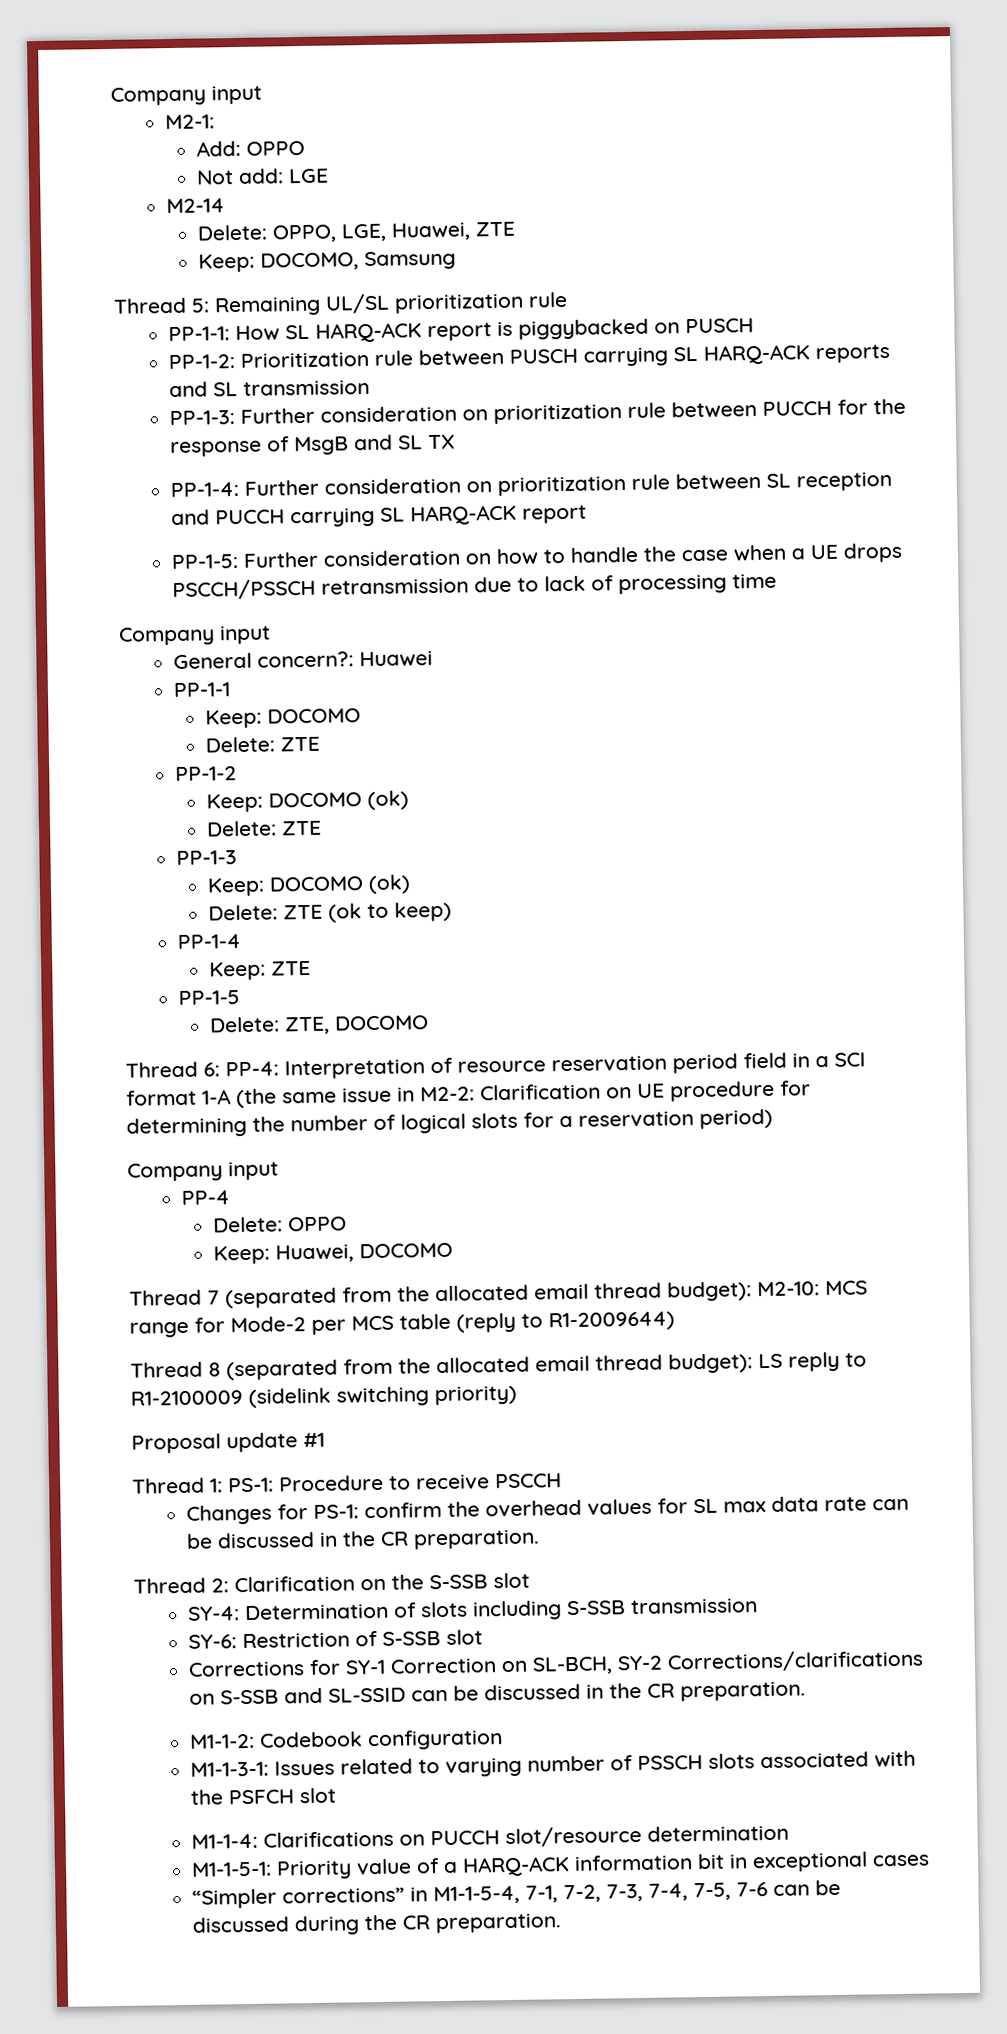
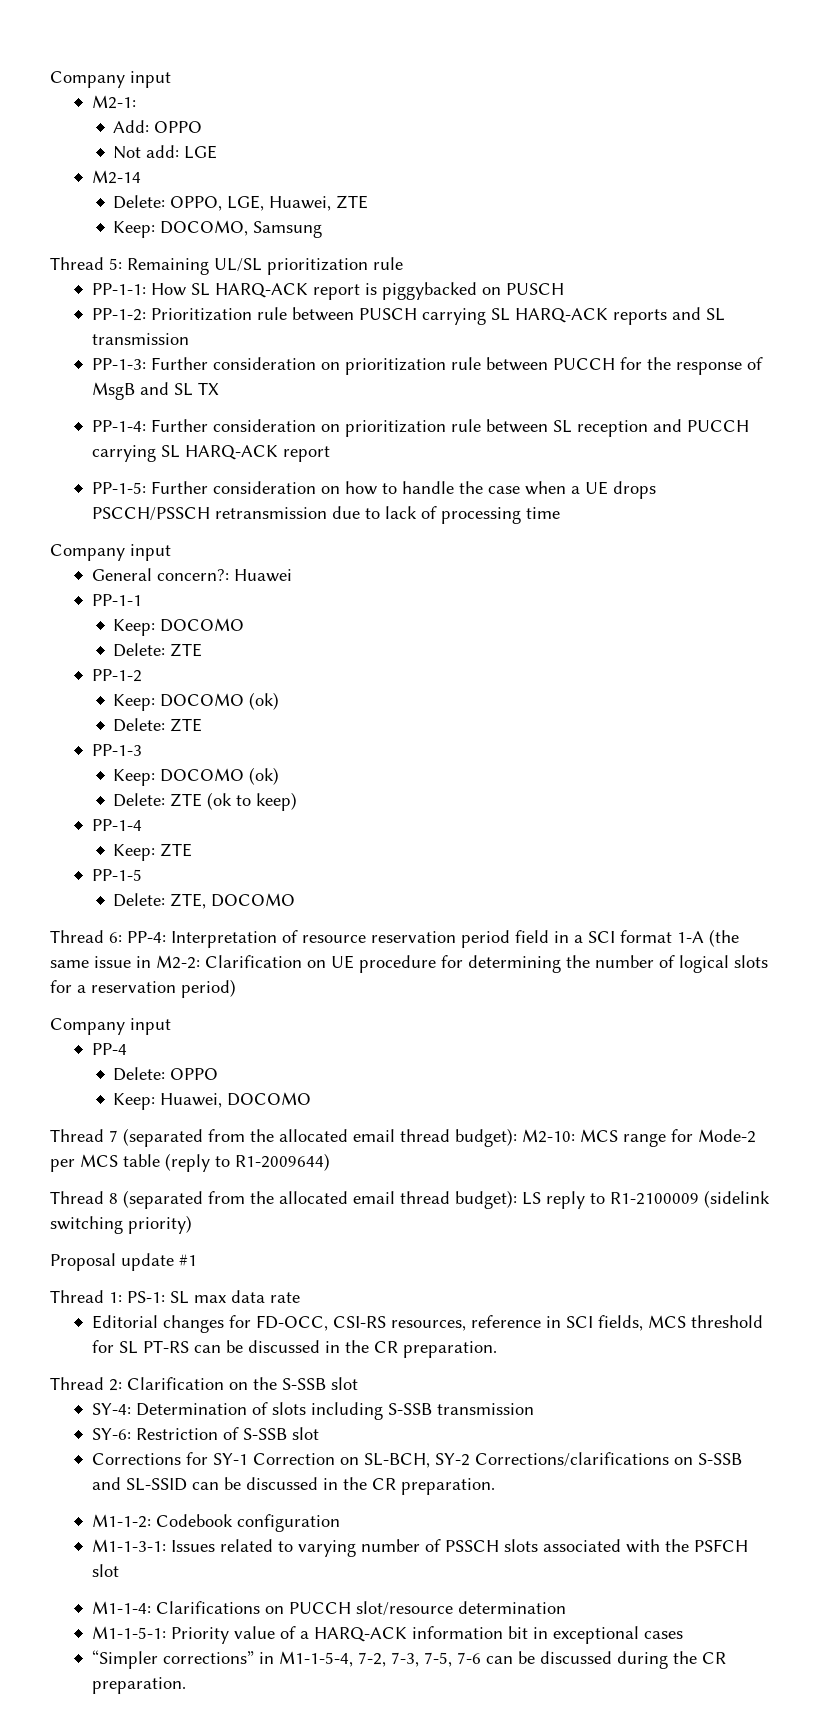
[279,1473,562,1492] [185,1496,867,1525] Procedure to receive PSCCH // Changes for PS-1: confirm the overhead values for SL max data rate -> [170,1290,300,1304] [91,1315,763,1333] [91,1340,189,1354] SL max data rate // Editorial changes for FD-OCC, CSI-RS resources, reference in SCI fields, MCS threshold for SL PT-RS
[524,1885,558,1903] 7-1, -> (353, 1659) none
[647,1883,688,1901] 7-4, -> (419, 1659) none

